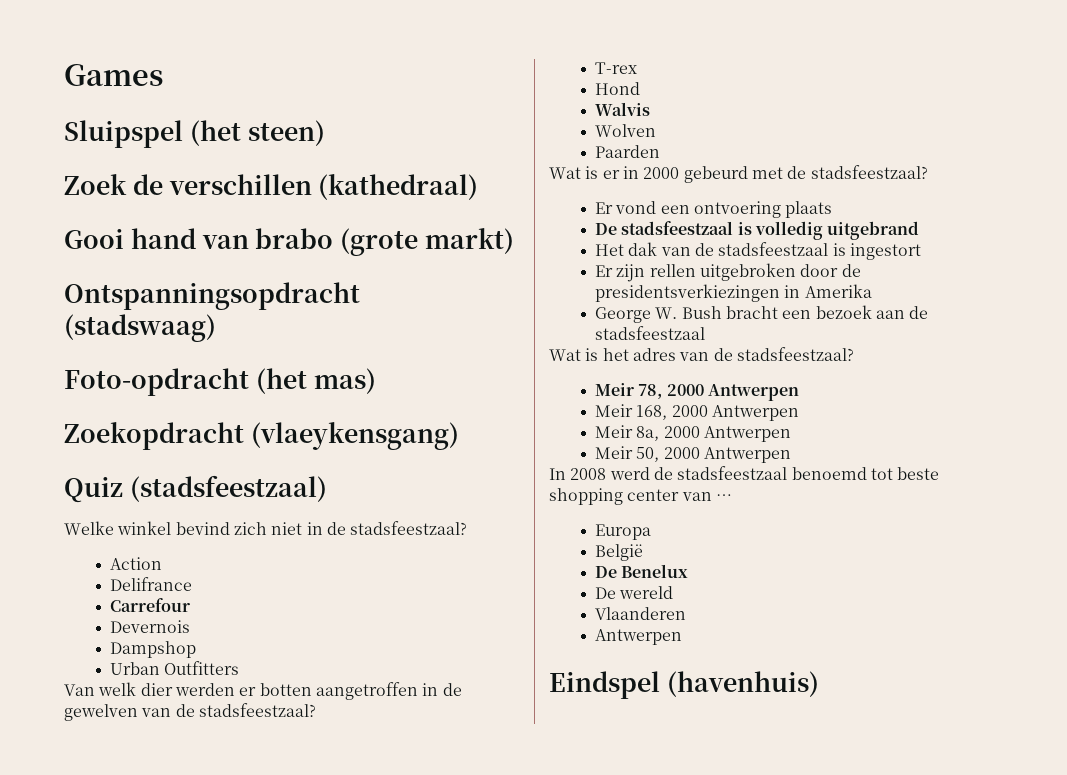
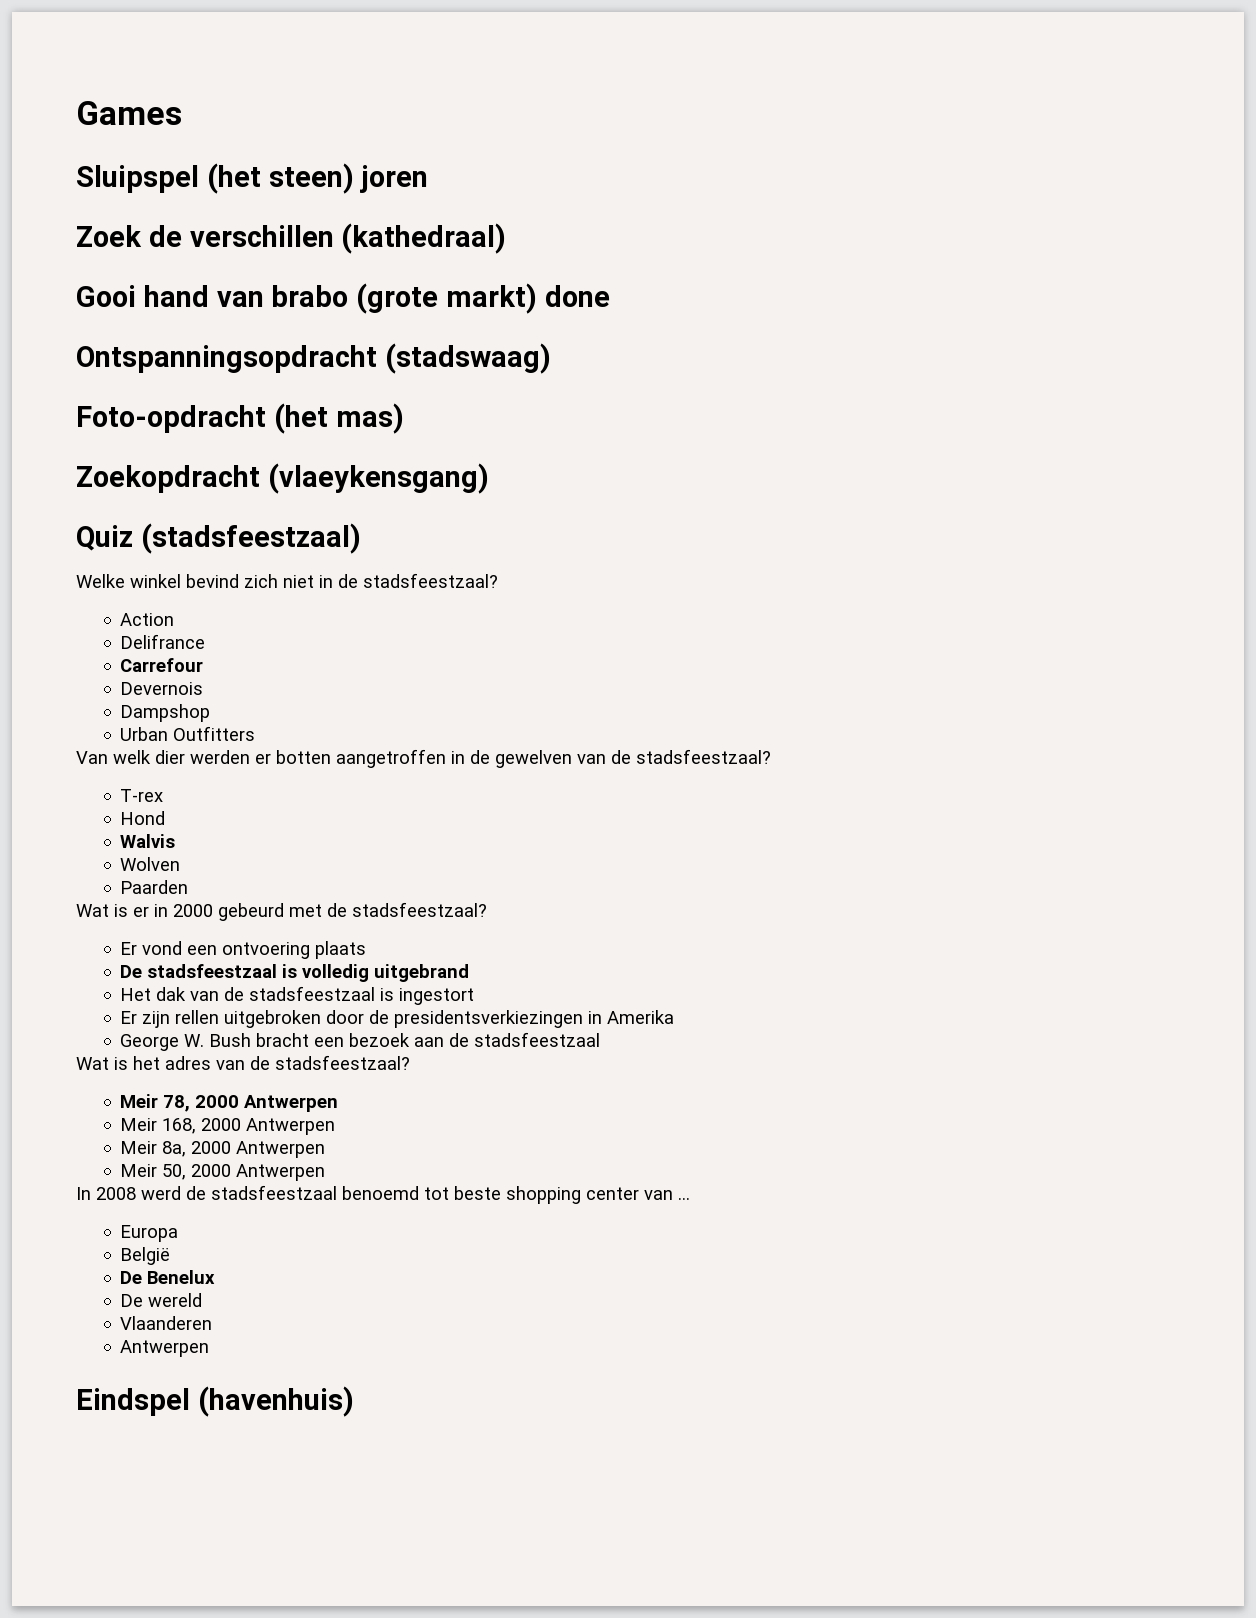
(325, 133) none -> [360,165,429,193] joren
(514, 241) none -> [544,285,610,307] done

